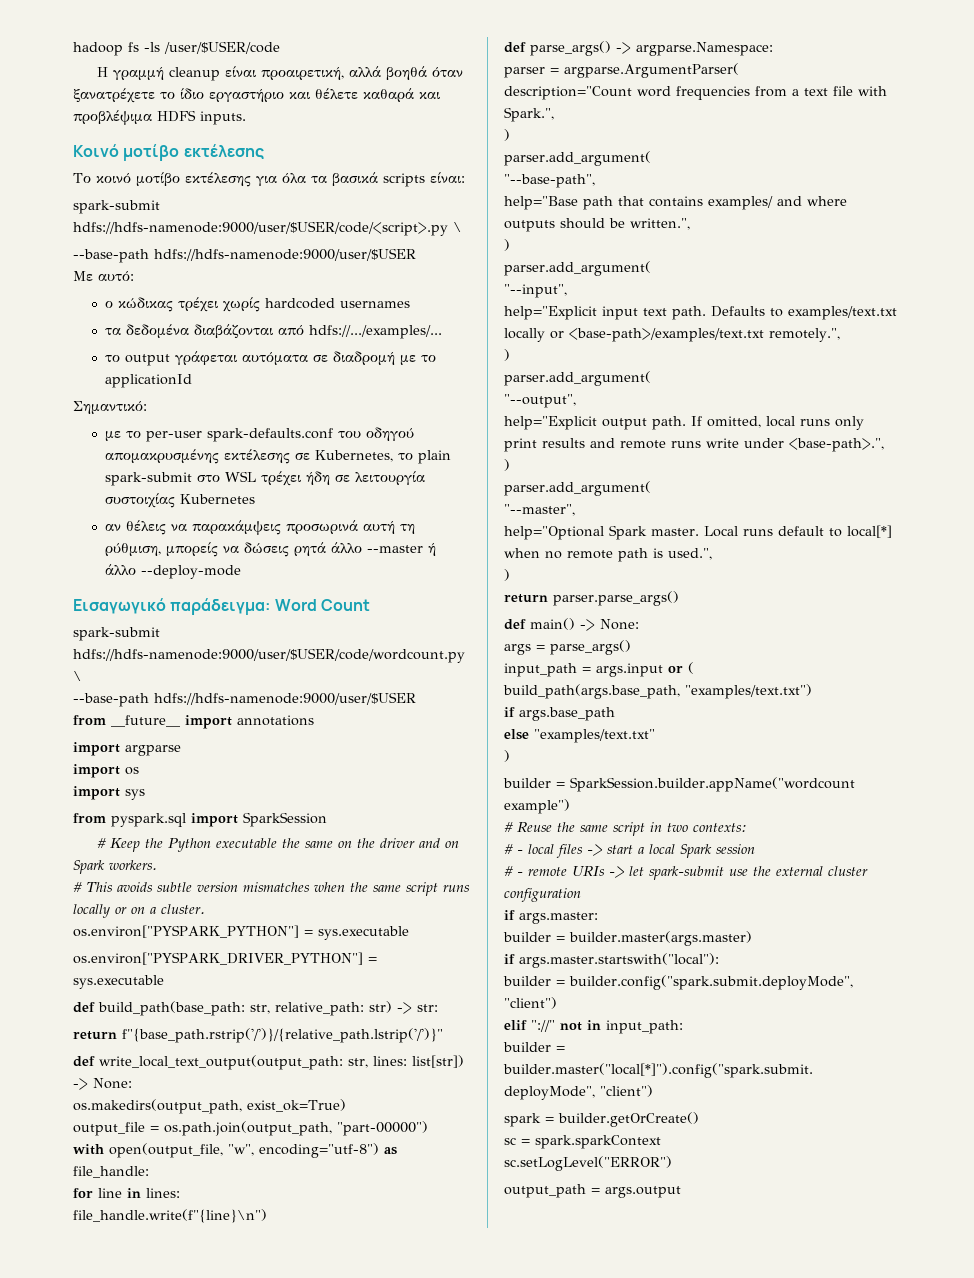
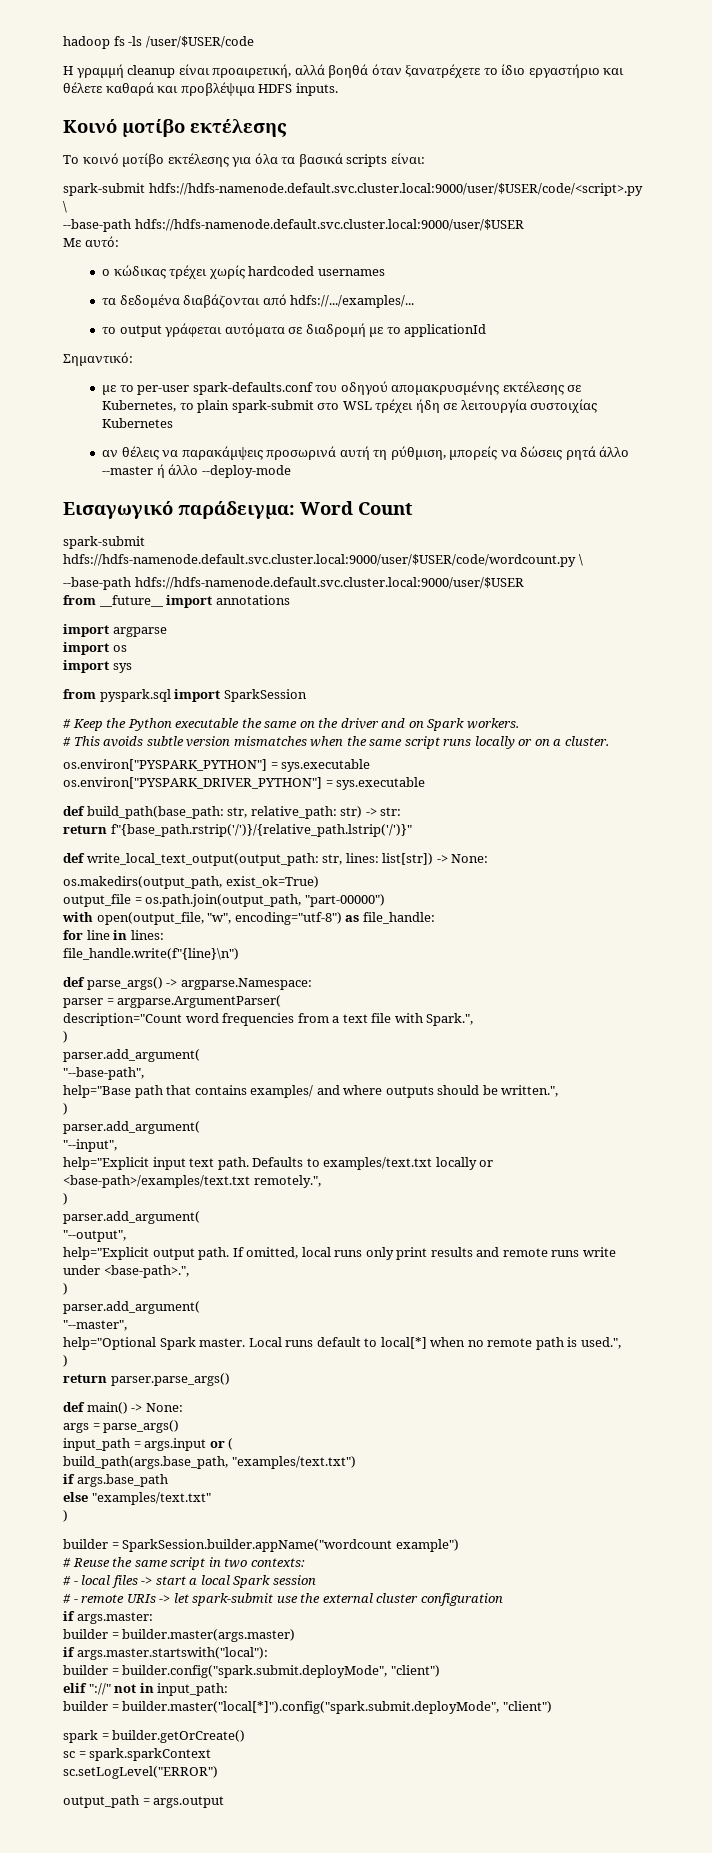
[73,221,462,236] [73,248,416,263] hdfs://hdfs-namenode:9000/user/$USER/code/<script>.py \ // --base-path hdfs://hdfs-namenode:9000/user/$USER -> [148,183,643,196] [63,201,67,213] [63,219,524,232] hdfs://hdfs-namenode.default.svc.cluster.local:9000/user/$USER/code/<script>.py \ // --base-path hdfs://hdfs-namenode.default.svc.cluster.local:9000/user/$USER
[73,648,465,663] [73,671,82,681] [73,692,416,707] hdfs://hdfs-namenode:9000/user/$USER/code/wordcount.py \ // --base-path hdfs://hdfs-namenode:9000/user/$USER -> [63,554,583,567] [63,577,524,590] hdfs://hdfs-namenode.default.svc.cluster.local:9000/user/$USER/code/wordcount.py \ // --base-path hdfs://hdfs-namenode.default.svc.cluster.local:9000/user/$USER

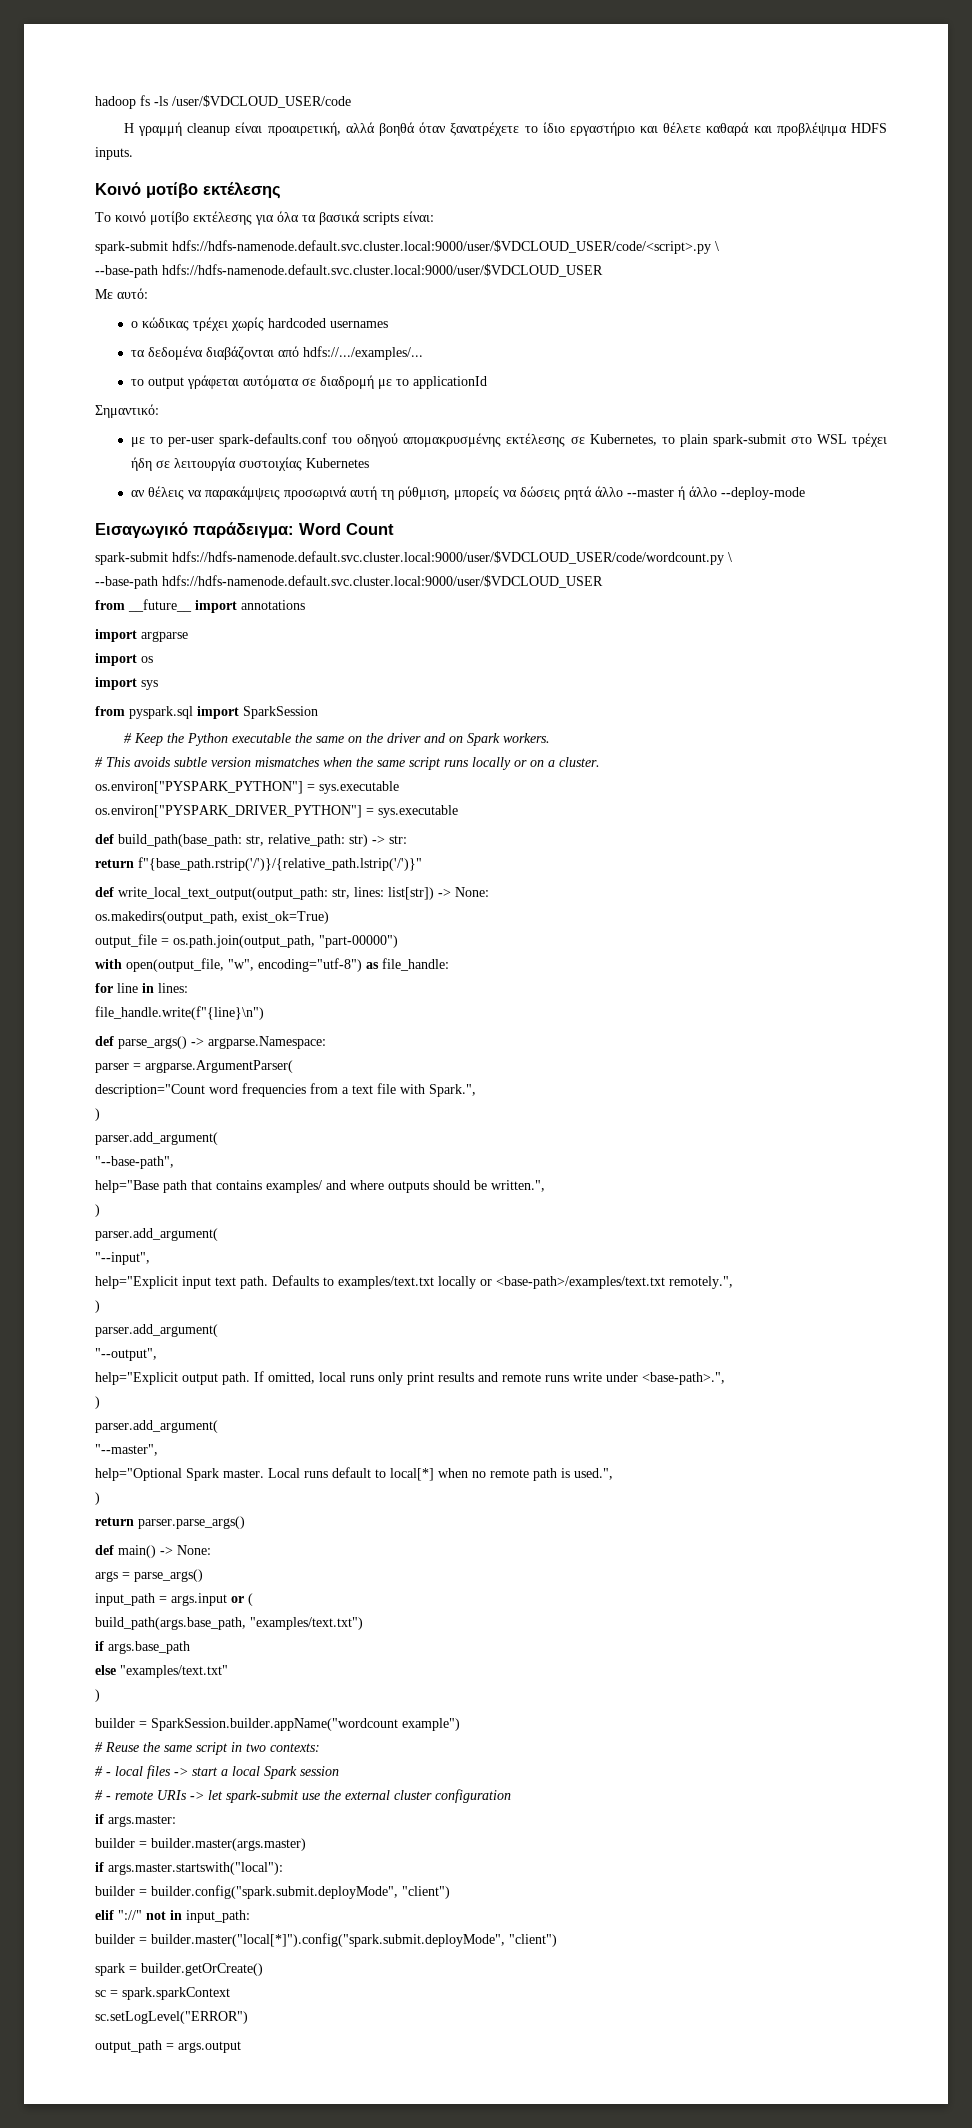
[145,36,254,48] /user/$USER/code -> [172,95,351,108] /user/$VDCLOUD_USER/code
[148,183,643,196] [63,201,67,213] [63,219,524,232] hdfs://hdfs-namenode.default.svc.cluster.local:9000/user/$USER/code/<script>.py \ // --base-path hdfs://hdfs-namenode.default.svc.cluster.local:9000/user/$USER -> [172,240,719,254] [95,264,603,278] hdfs://hdfs-namenode.default.svc.cluster.local:9000/user/$VDCLOUD_USER/code/<script>.py \ // --base-path hdfs://hdfs-namenode.default.svc.cluster.local:9000/user/$VDCLOUD_USER
[63,554,583,567] [63,577,524,590] hdfs://hdfs-namenode.default.svc.cluster.local:9000/user/$USER/code/wordcount.py \ // --base-path hdfs://hdfs-namenode.default.svc.cluster.local:9000/user/$USER -> [172,551,732,565] [95,575,603,589] hdfs://hdfs-namenode.default.svc.cluster.local:9000/user/$VDCLOUD_USER/code/wordcount.py \ // --base-path hdfs://hdfs-namenode.default.svc.cluster.local:9000/user/$VDCLOUD_USER

